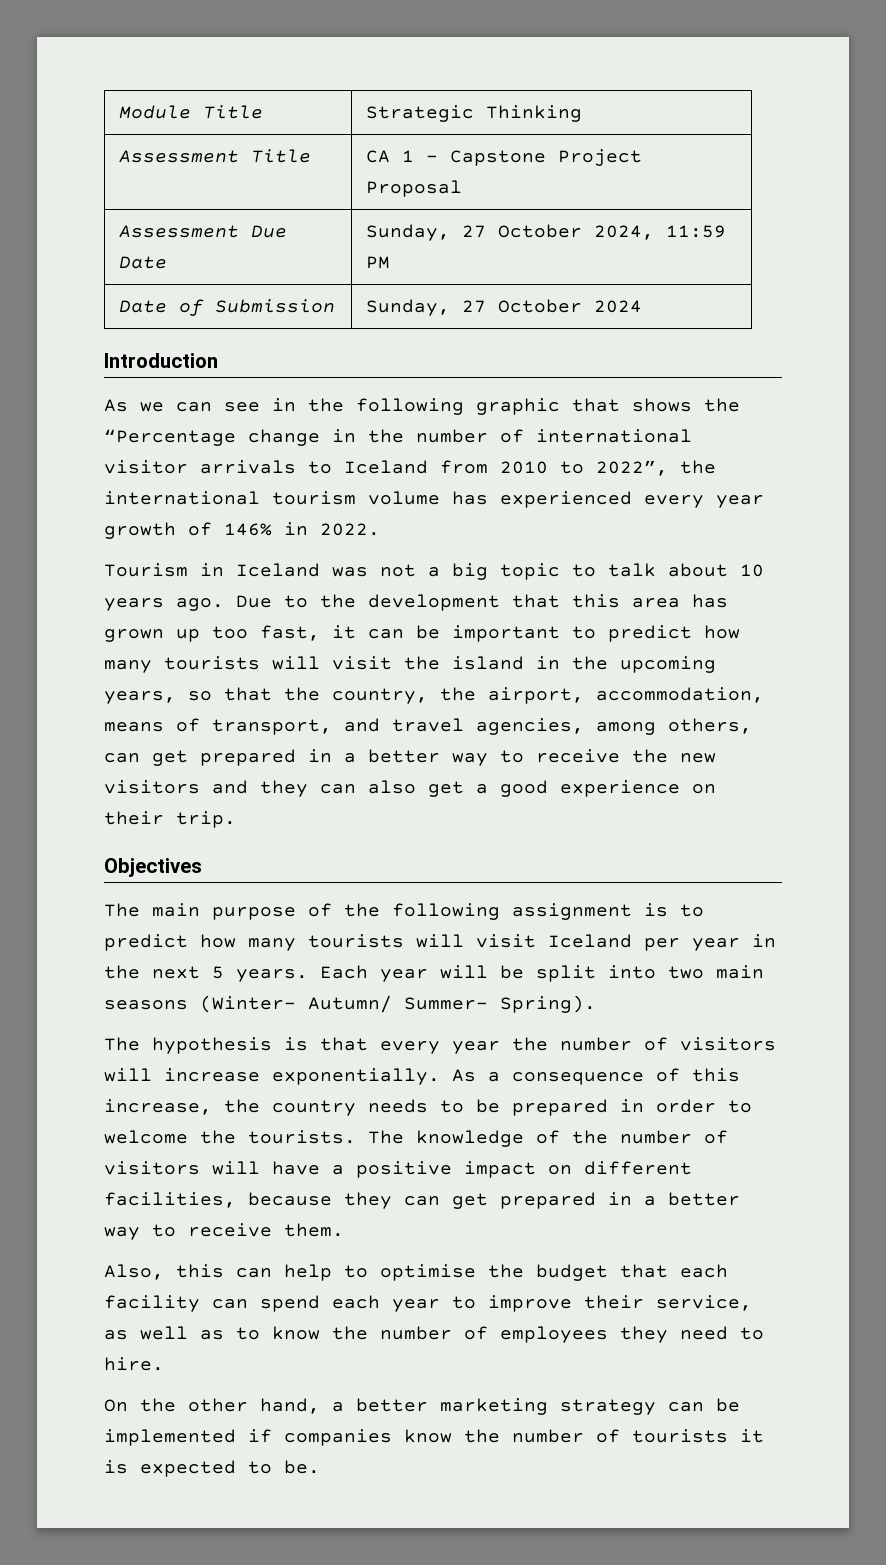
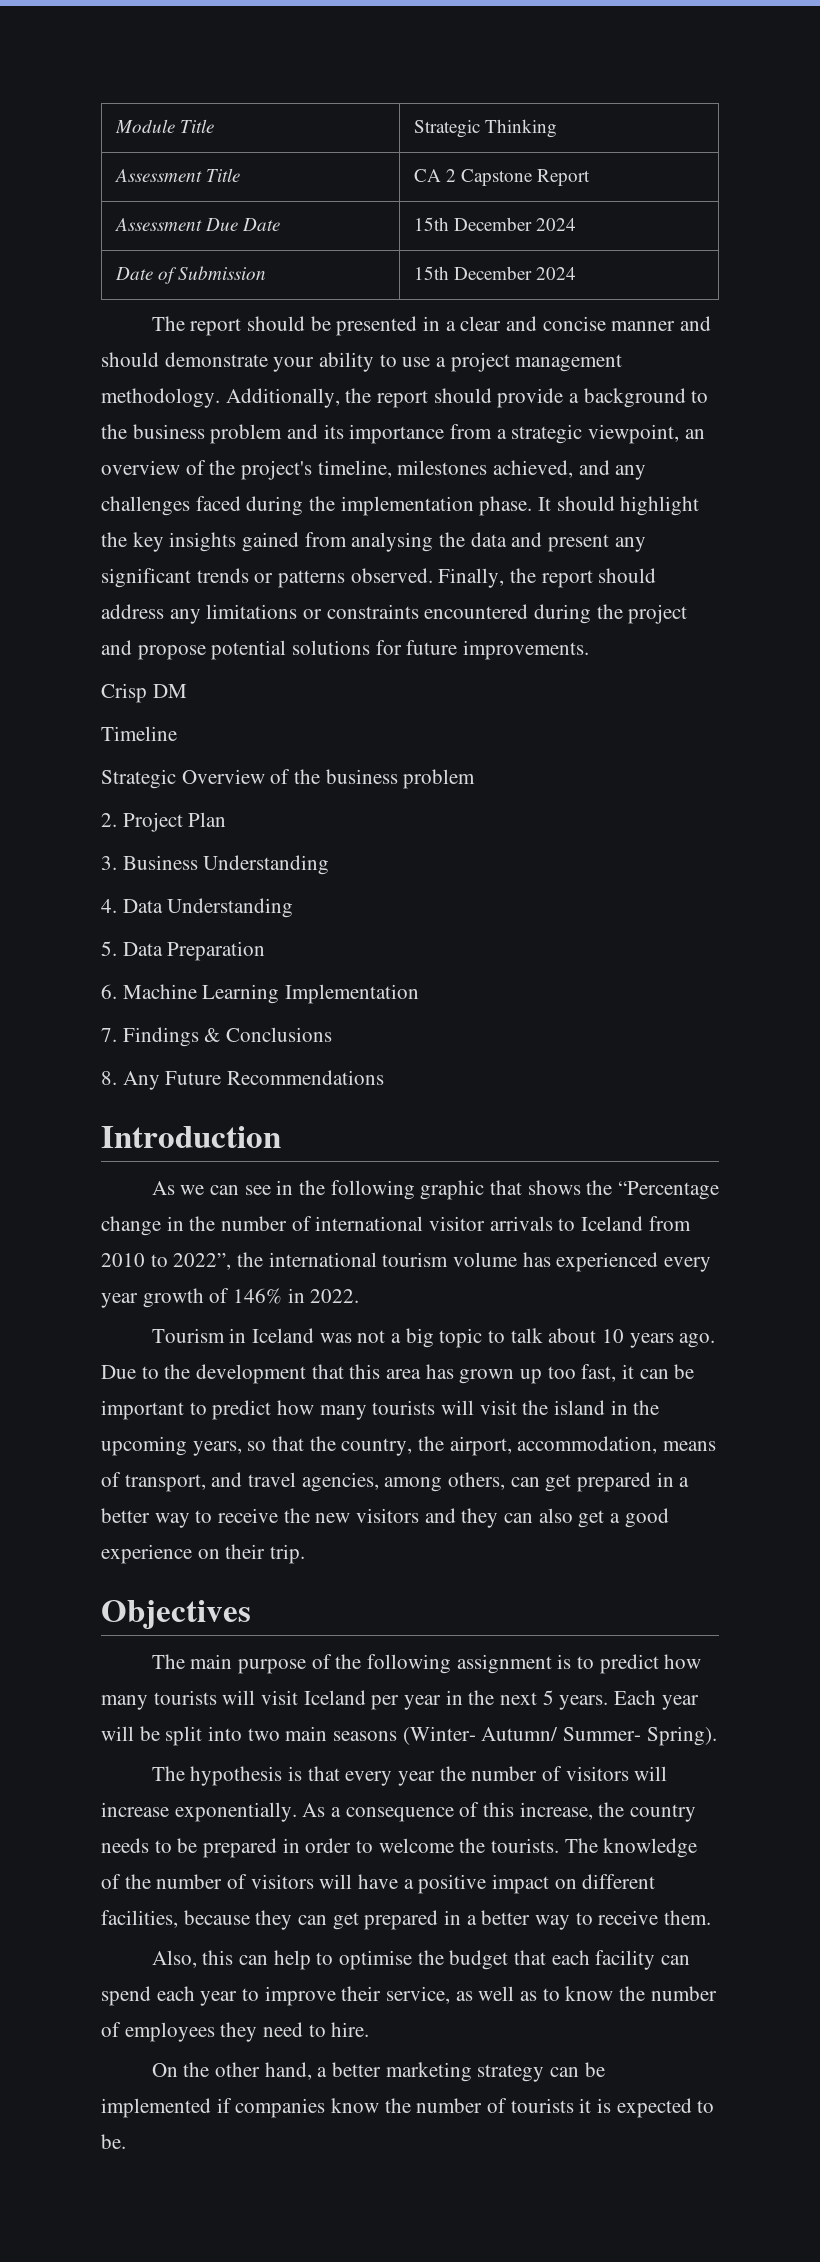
[401,149,642,166] [365,180,462,197] [118,225,287,238] [118,256,167,269] [365,224,726,241] [365,256,390,269] [118,299,335,316] [365,299,642,316] 1 – Capstone Project Proposal // Assessment Due Date | Sunday, 27 October 2024, 11:59 PM // Date of Submission | Sunday, 27 October 2024 -> [446,169,591,186] [114,218,281,231] [413,217,577,231] [114,266,267,284] [413,266,577,280] [151,316,711,336] [101,352,623,372] [101,388,709,408] [101,424,705,444] [101,460,647,480] [101,496,700,516] [101,532,646,552] [101,568,657,588] [101,604,688,624] [101,640,590,660] [101,683,187,703] [101,726,177,741] [101,769,476,789] [101,812,227,832] [101,855,330,875] [101,898,294,918] [101,941,266,961] [101,984,420,1004] [101,1027,333,1047] [101,1070,385,1090] 2 Capstone Report // Assessment Due Date | 15th December 2024 // Date of Submission | 15th December 2024 // The report should be presented in a clear and concise manner and should demonstrate your ability to use a project management methodology. Additionally, the report should provide a background to the business problem and its importance from a strategic viewpoint, an overview of the project's timeline, milestones achieved, and any challenges faced during the implementation phase. It should highlight the key insights gained from analysing the data and present any significant trends or patterns observed. Finally, the report should address any limitations or constraints encountered during the project and propose potential solutions for future improvements. // Crisp DM // Timeline // Strategic Overview of the business problem // 2. Project Plan // 3. Business Understanding // 4. Data Understanding // 5. Data Preparation // 6. Machine Learning Implementation // 7. Findings & Conclusions // 8. Any Future Recommendations

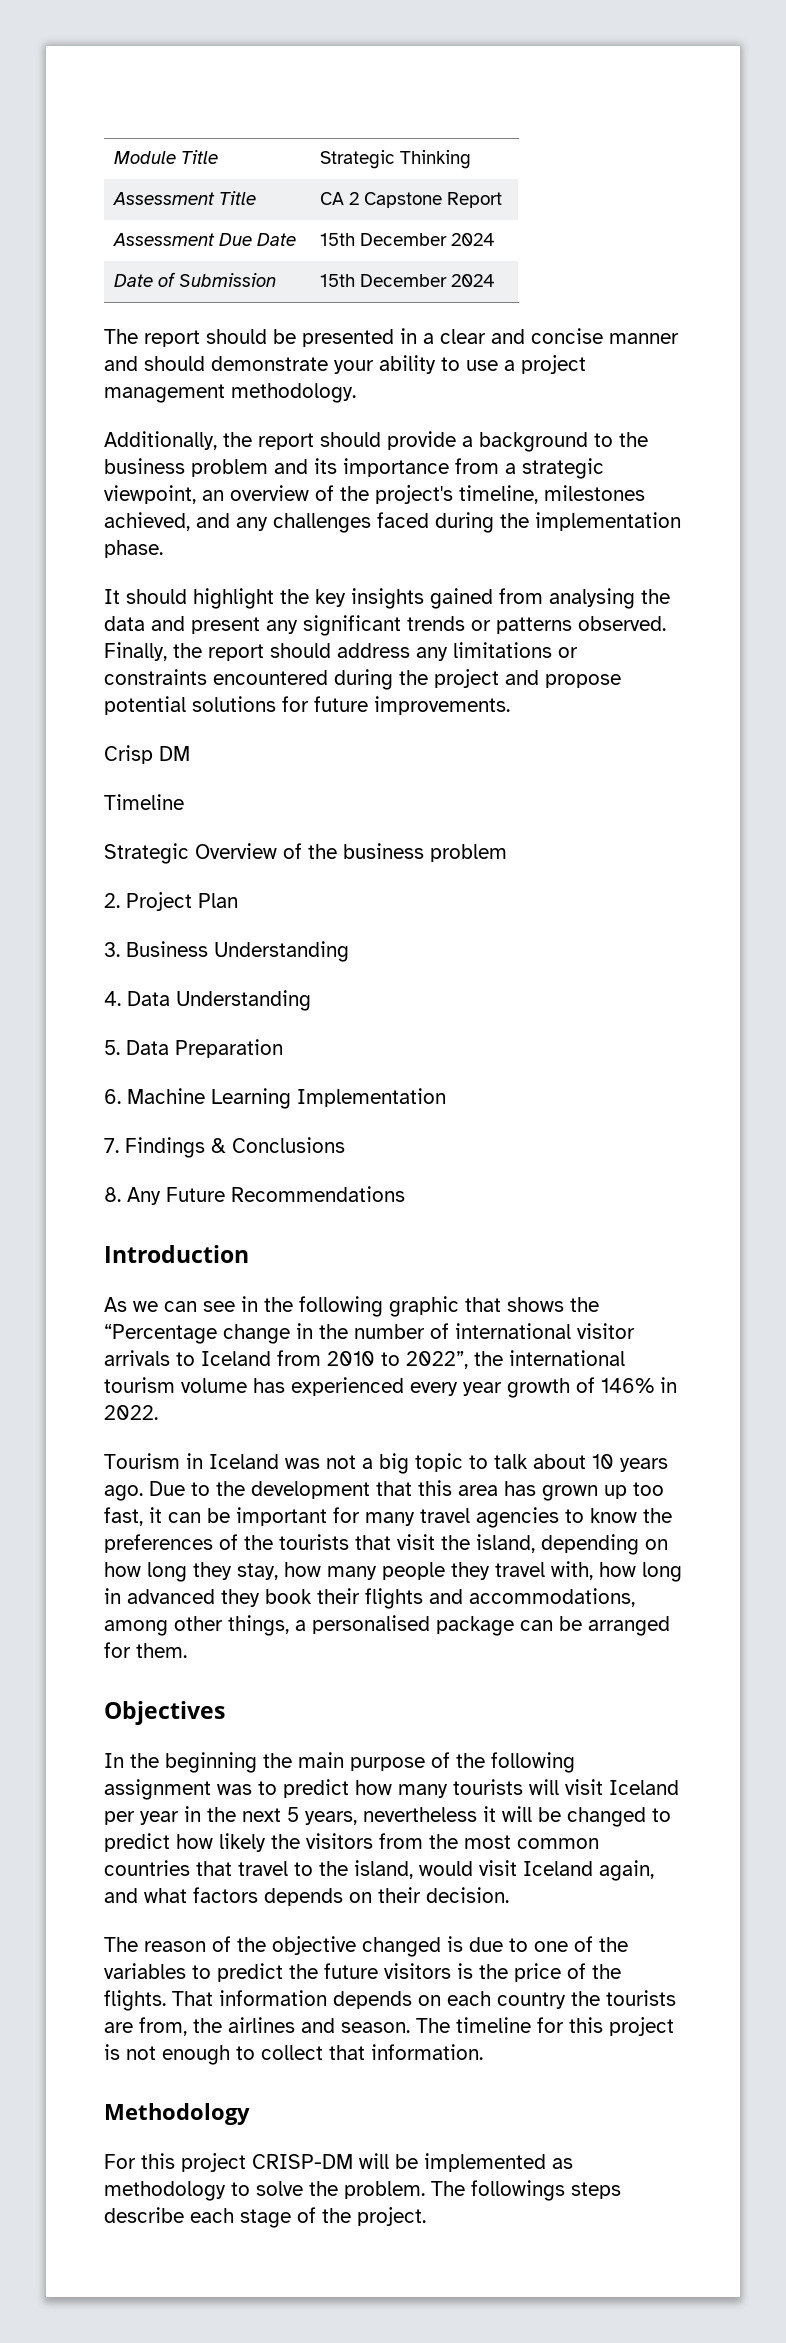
(220, 398) none -> (356, 393) //
(533, 506) none -> (163, 549) //
[189,1400,660,1420] [101,1436,717,1456] [101,1472,690,1492] [101,1508,669,1528] [101,1544,306,1564] [101,1600,251,1629] [151,1654,185,1669] to predict how many tourists will visit the island in the upcoming years, so that the country, the airport, accommodation, means of transport, and travel agencies, among others, can get prepared in a better way to receive the new visitors and they can also get a good experience on their trip. // Objectives // The -> [333,1507,672,1528] [104,1534,668,1555] [104,1561,682,1582] [104,1588,635,1609] [104,1615,670,1636] [104,1642,187,1658] [104,1701,225,1725] [104,1752,292,1773] for many travel agencies to know the preferences of the tourists that visit the island, depending on how long they stay, how many people they travel with, how long in advanced they book their flights and accommodations, among other things, a personalised package can be arranged for them. // Objectives // In the beginning the
[557,1654,572,1669] is -> [217,1784,252,1795] was
[559,1690,699,1710] [101,1726,717,1746] [151,1766,668,1786] [101,1802,697,1822] [101,1838,698,1858] [101,1874,656,1894] [101,1910,712,1930] [151,1950,690,1970] [101,1986,717,2006] [101,2022,370,2042] [151,2062,605,2082] [101,2098,715,2118] [101,2134,126,2149] years. Each year will be split into two main seasons (Winter- Autumn/ Summer- Spring). // The hypothesis is that every year the number of visitors will increase exponentially. As a consequence of this increase, the country needs to be prepared in order to welcome the tourists. The knowledge of the number of visitors will have a positive impact on different facilities, because they can get prepared in a better way to receive them. // Also, this can help to optimise the budget that each facility can spend each year to improve their service, as well as to know the number of employees they need to hire. // On the other hand, a better marketing strategy can be implemented if companies know the number of tourists it is expected to be. -> [305,1806,671,1827] [104,1833,599,1852] [104,1860,654,1881] [104,1887,509,1906] [104,1936,628,1957] [104,1963,621,1982] [104,1990,676,2011] [104,2017,674,2036] [104,2044,483,2065] [104,2103,250,2125] [104,2153,573,2172] [104,2180,621,2201] [104,2207,426,2228] years, nevertheless it will be changed to predict how likely the visitors from the most common countries that travel to the island, would visit Iceland again, and what factors depends on their decision. // The reason of the objective changed is due to one of the variables to predict the future visitors is the price of the flights. That information depends on each country the tourists are from, the airlines and season. The timeline for this project is not enough to collect that information. // Methodology // For this project CRISP-DM will be implemented as methodology to solve the problem. The followings steps describe each stage of the project.

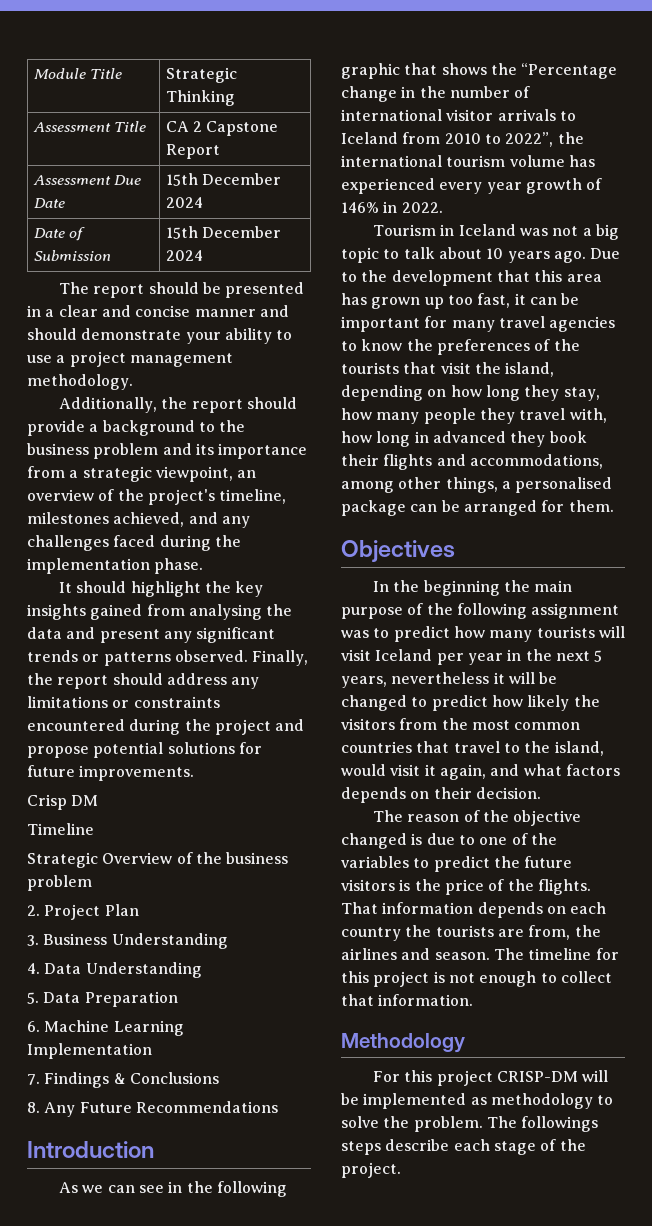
[523,1861,593,1876] Iceland -> [424,764,436,776] it

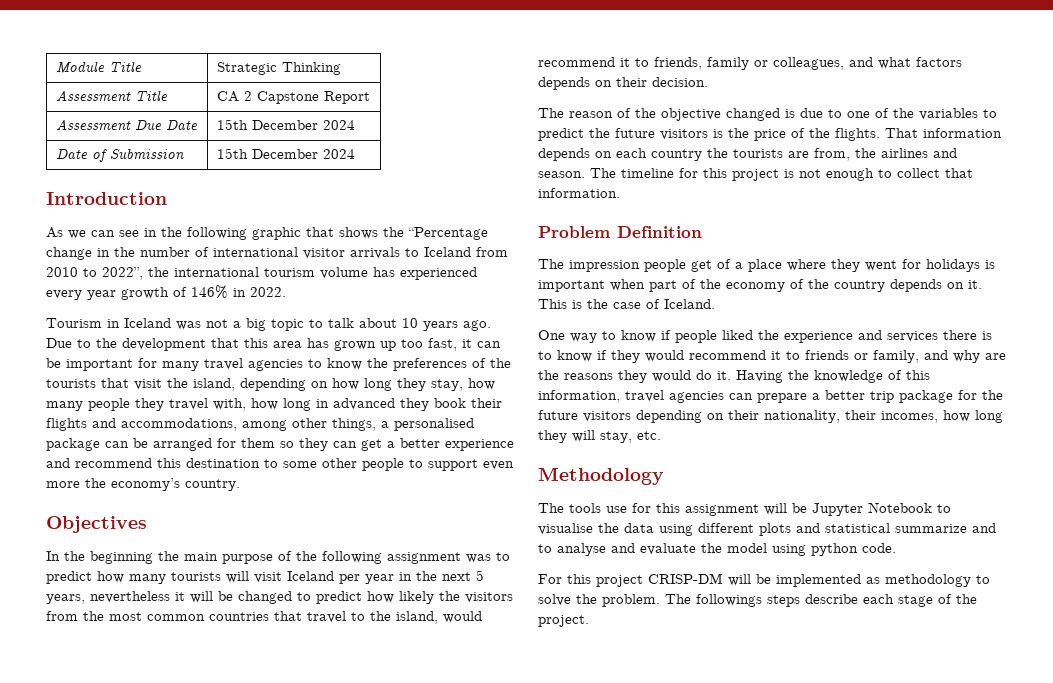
[58,282,305,298] [27,305,289,317] [27,328,293,344] [27,351,233,367] [27,374,133,390] [58,397,297,413] [27,420,246,436] [27,443,308,459] [27,466,257,482] [27,489,287,505] [27,512,250,528] [27,535,241,551] [27,558,204,574] [58,581,264,597] [27,604,293,620] [27,627,276,643] [27,650,309,666] [27,673,260,689] [27,696,220,708] [27,719,305,735] [27,742,262,758] [27,765,195,781] [27,794,99,810] [27,823,94,835] [27,852,289,868] [27,875,92,891] [27,904,139,920] [27,933,228,949] [27,962,202,978] [27,991,178,1007] [27,1020,184,1036] [27,1043,152,1059] [27,1072,219,1088] [27,1101,278,1117] // The report should be presented in a clear and concise manner and should demonstrate your ability to use a project management methodology. // Additionally, the report should provide a background to the business problem and its importance from a strategic viewpoint, an overview of the project's timeline, milestones achieved, and any challenges faced during the implementation phase. // It should highlight the key insights gained from analysing the data and present any significant trends or patterns observed. Finally, the report should address any limitations or constraints encountered during the project and propose potential solutions for future improvements. // Crisp DM // Timeline // Strategic Overview of the business problem // 2. Project Plan // 3. Business Understanding // 4. Data Understanding // 5. Data Preparation // 6. Machine Learning Implementation // 7. Findings & Conclusions // 8. Any Future Recommendations -> (355, 154) none
[568,500,614,512] them. -> [241,438,514,451] [46,458,514,471] [46,478,240,491] them so they can get a better experience and recommend this destination to some other people to support even more the economy’s country.
[390,764,486,780] visit it again, -> [538,57,844,70] recommend it to friends, family or colleagues,
[341,1033,465,1053] Methodology -> [538,226,702,238] [538,259,995,272] [538,279,982,292] [538,299,715,309] [538,330,992,343] [538,350,1006,363] [538,370,930,383] [538,390,1003,403] [538,410,1003,423] [538,430,661,443] [538,467,664,485] [538,502,951,516] [538,523,996,536] [538,543,896,556] Problem Definition // The impression people get of a place where they went for holidays is important when part of the economy of the country depends on it. This is the case of Iceland. // One way to know if people liked the experience and services there is to know if they would recommend it to friends or family, and why are the reasons they would do it. Having the knowledge of this information, travel agencies can prepare a better trip package for the future visitors depending on their nationality, their incomes, how long they will stay, etc. // Methodology // The tools use for this assignment will be Jupyter Notebook to visualise the data using different plots and statistical summarize and to analyse and evaluate the model using python code.

